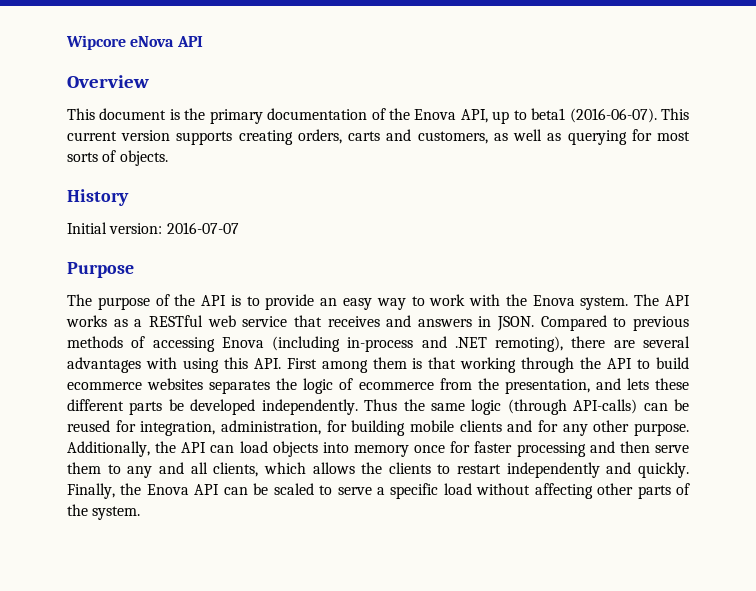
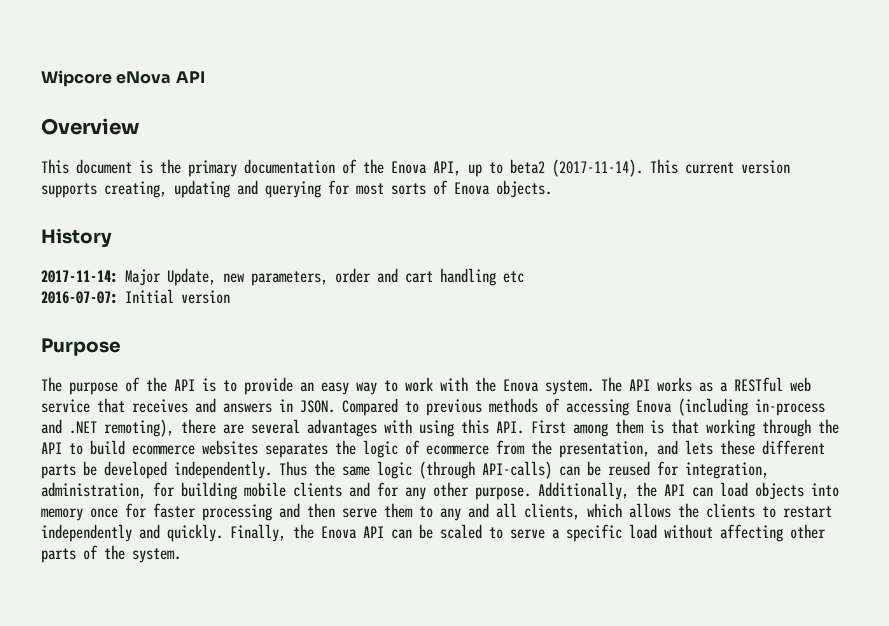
[531,108,657,123] beta1 (2016-06-07). -> [510,159,643,177] beta2 (2017-11-14).
[238,129,562,145] creating orders, carts and customers, as well as -> [104,180,258,198] creating, updating and
(117, 156) none -> [454,182,490,195] Enova
[67,222,239,234] Initial version: 2016-07-07 -> [41,268,524,286] [41,289,230,304] 2017-11-14: Major Update, new parameters, order and cart handling etc // 2016-07-07: Initial version

